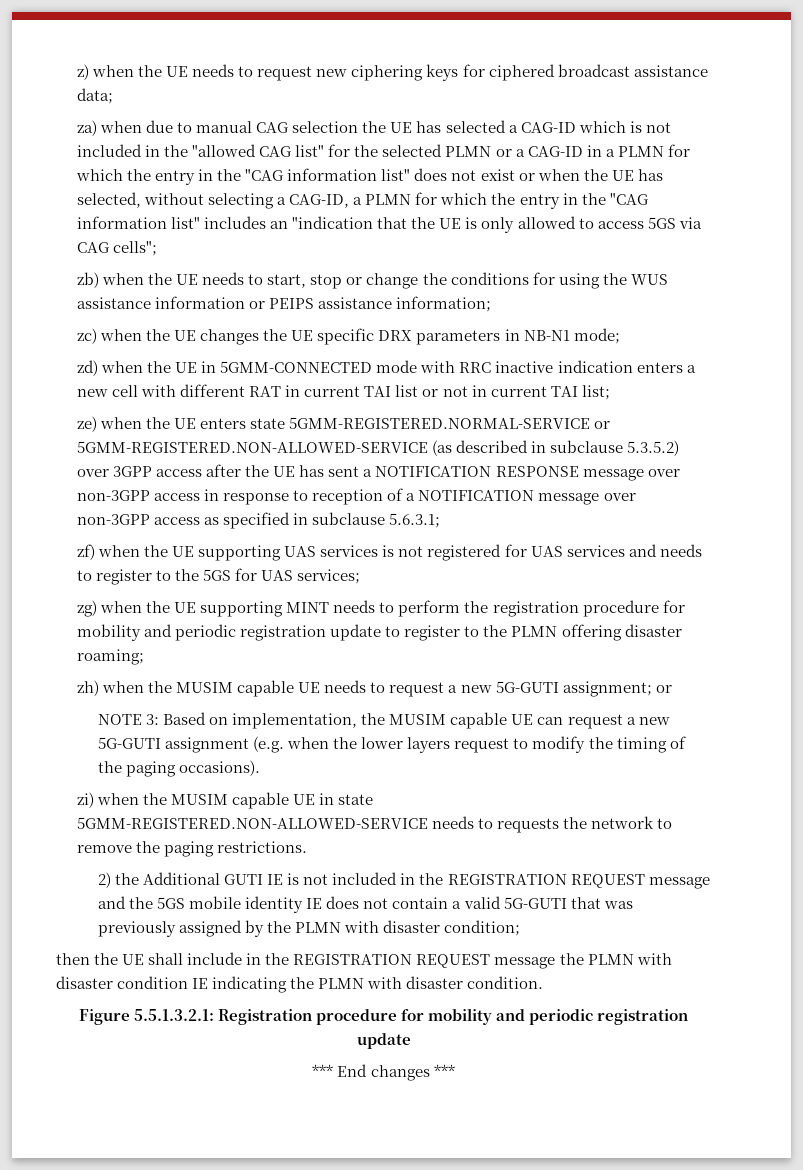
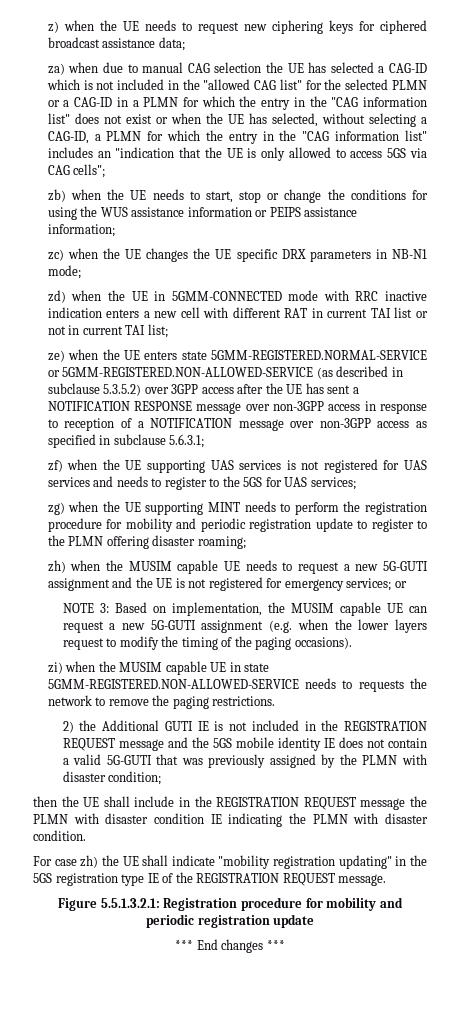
[562,681,652,697] assignment; -> [47,577,392,591] assignment and the UE is not registered for emergency services;
(544, 982) none -> [33,855,427,869] [33,872,387,886] // For case zh) the UE shall indicate "mobility registration updating" in the 5GS registration type IE of the REGISTRATION REQUEST message.

